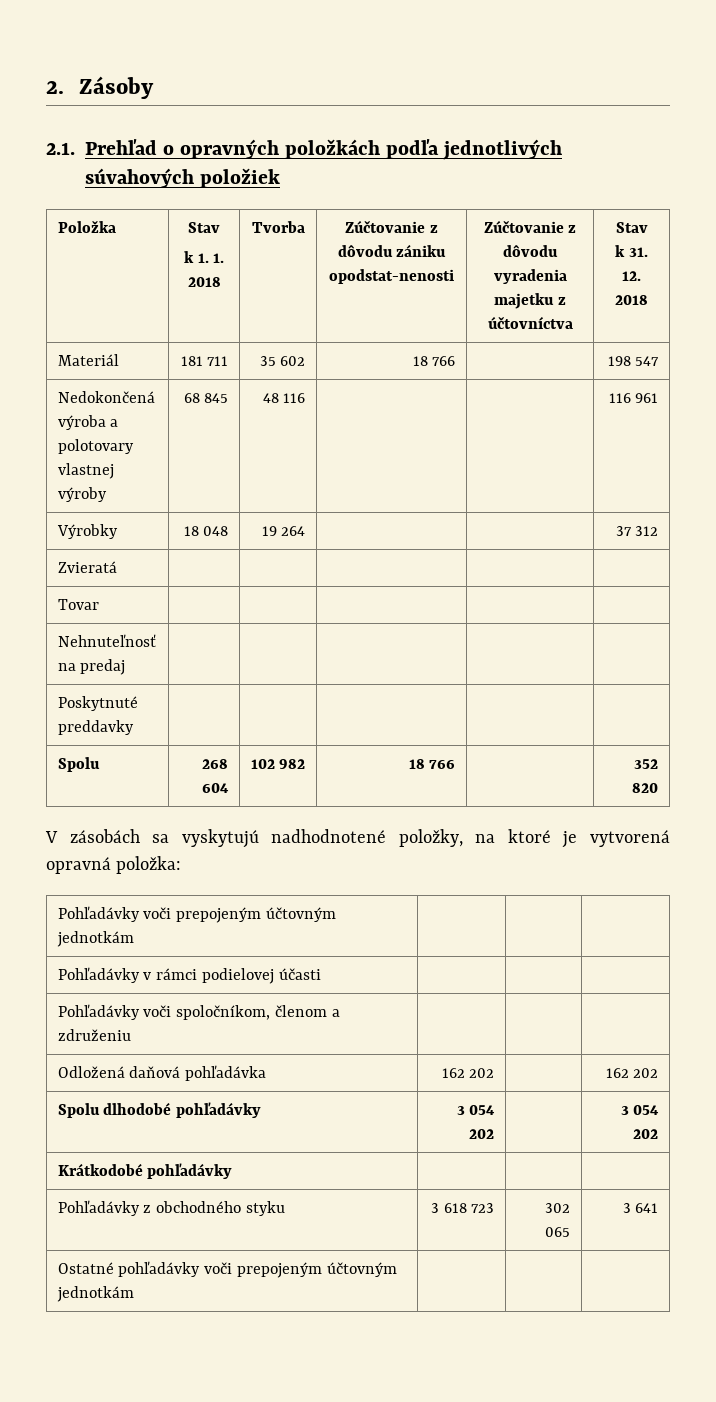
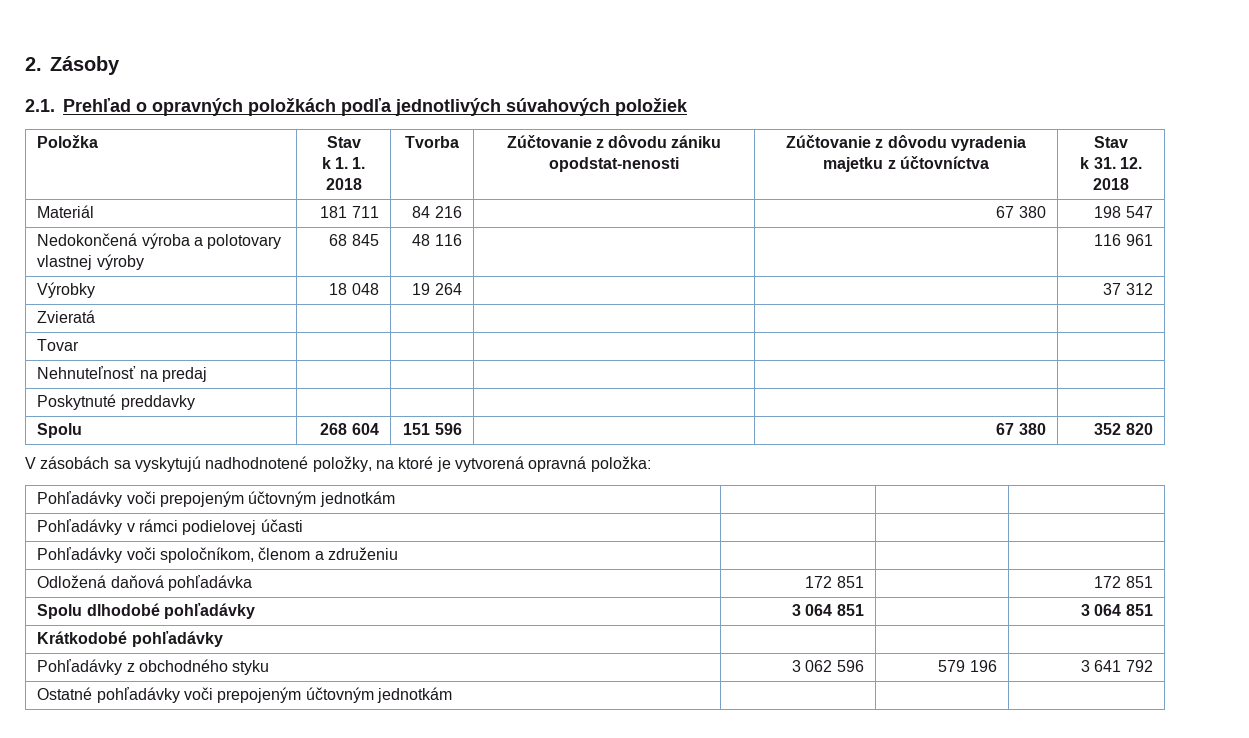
[259,356,306,366] [412,356,456,366] 35 602 | 18 766 | -> [412,206,462,218] [996,206,1046,218] 84 216 | | 67 380
[250,759,306,769] [408,759,456,769] 102 982 | 18 766 | -> [403,423,462,435] [996,423,1046,435] 151 596 | | 67 380
[441,1068,495,1078] [605,1068,659,1078] 162 202 | | 162 202 -> [805,576,864,588] [1094,576,1153,588] 172 851 | | 172 851
[469,1105,496,1115] [469,1129,495,1139] [620,1105,660,1115] [633,1129,659,1139] 054 202 | | 3 054 202 -> [805,604,864,616] [1081,604,1153,616] 064 851 | | 3 064 851
[443,1203,495,1213] [545,1203,571,1213] [545,1227,571,1237] 618 723 | 302 065 -> [805,660,864,672] [938,660,997,672] 062 596 | 579 196
(659, 1208) none -> [1125,660,1153,672] 792

